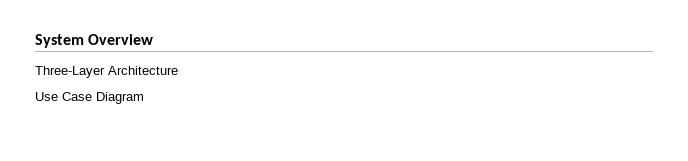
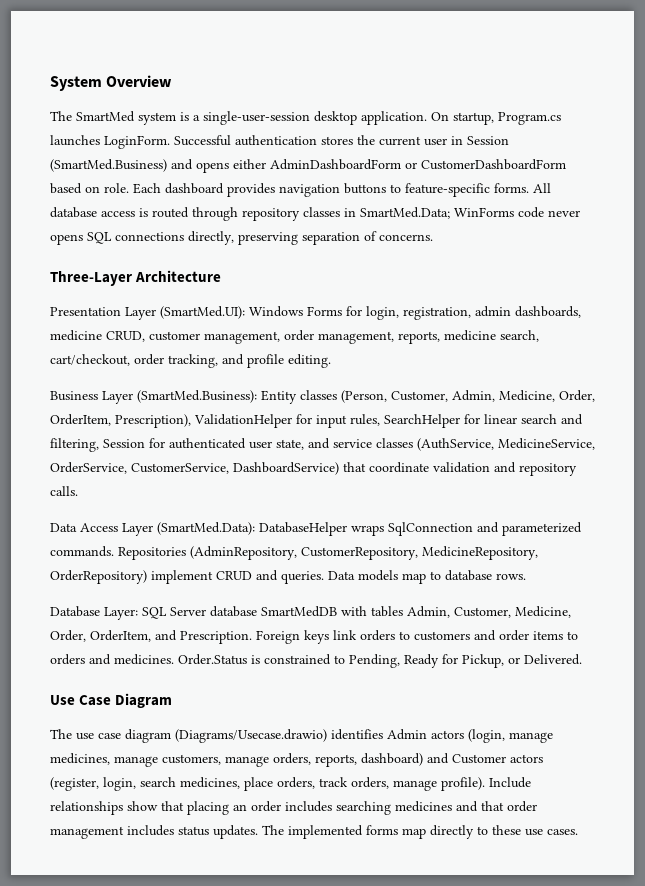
[35,66,178,78] [35,92,144,104] Three-Layer Architecture // Use Case Diagram -> [50,111,561,125] [50,135,509,149] [50,159,566,173] [50,183,551,197] [50,207,580,221] [50,231,433,245] [50,270,222,286] [50,306,581,320] [50,330,539,344] [50,354,331,368] [50,390,595,404] [50,414,583,428] [50,438,595,452] [50,462,577,476] [50,486,78,496] [50,522,582,536] [50,546,538,560] [50,570,526,584] [50,606,571,620] [50,630,578,644] [50,654,582,668] [50,693,173,708] [50,729,553,743] [50,753,543,767] [50,777,531,791] [50,801,537,815] [50,825,578,839] The SmartMed system is a single-user-session desktop application. On startup, Program.cs launches LoginForm. Successful authentication stores the current user in Session (SmartMed.Business) and opens either AdminDashboardForm or CustomerDashboardForm based on role. Each dashboard provides navigation buttons to feature-specific forms. All database access is routed through repository classes in SmartMed.Data; WinForms code never opens SQL connections directly, preserving separation of concerns. // Three-Layer Architecture // Presentation Layer (SmartMed.UI): Windows Forms for login, registration, admin dashboards, medicine CRUD, customer management, order management, reports, medicine search, cart/checkout, order tracking, and profile editing. // Business Layer (SmartMed.Business): Entity classes (Person, Customer, Admin, Medicine, Order, OrderItem, Prescription), ValidationHelper for input rules, SearchHelper for linear search and filtering, Session for authenticated user state, and service classes (AuthService, MedicineService, OrderService, CustomerService, DashboardService) that coordinate validation and repository calls. // Data Access Layer (SmartMed.Data): DatabaseHelper wraps SqlConnection and parameterized commands. Repositories (AdminRepository, CustomerRepository, MedicineRepository, OrderRepository) implement CRUD and queries. Data models map to database rows. // Database Layer: SQL Server database SmartMedDB with tables Admin, Customer, Medicine, Order, OrderItem, and Prescription. Foreign keys link orders to customers and order items to orders and medicines. Order.Status is constrained to Pending, Ready for Pickup, or Delivered. // Use Case Diagram // The use case diagram (Diagrams/Usecase.drawio) identifies Admin actors (login, manage medicines, manage customers, manage orders, reports, dashboard) and Customer actors (register, login, search medicines, place orders, track orders, manage profile). Include relationships show that placing an order includes searching medicines and that order management includes status updates. The implemented forms map directly to these use cases.

